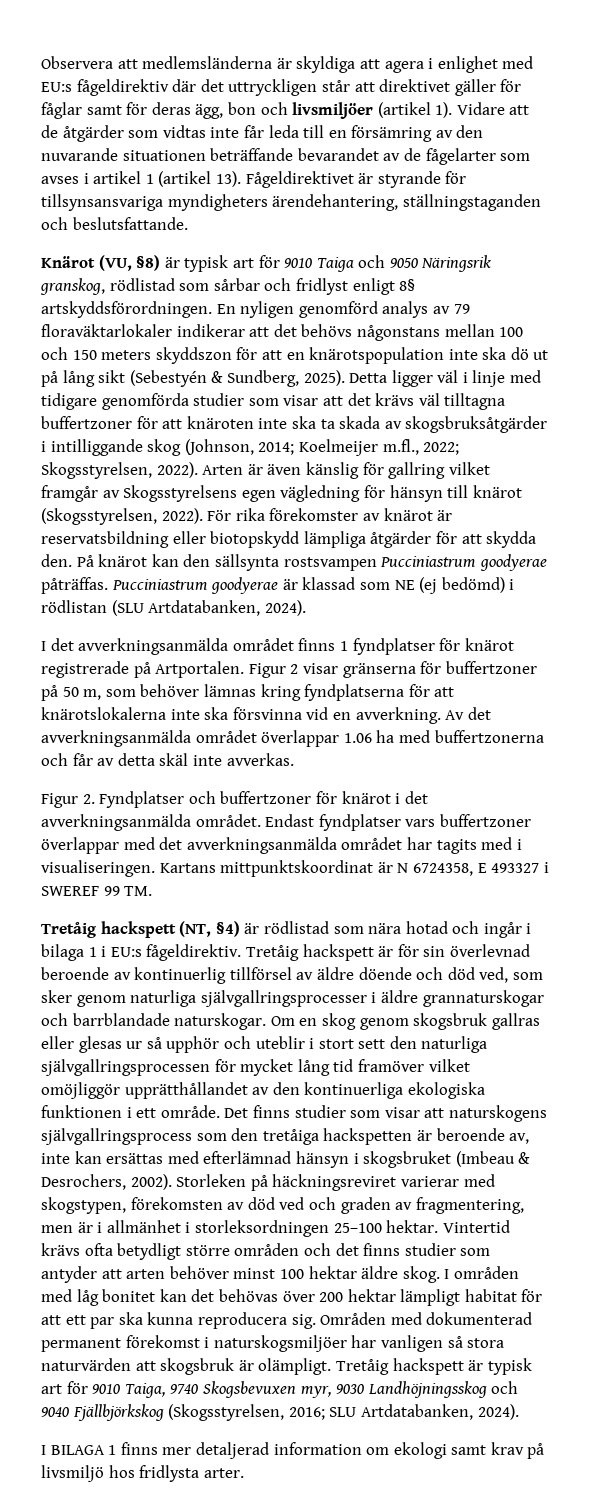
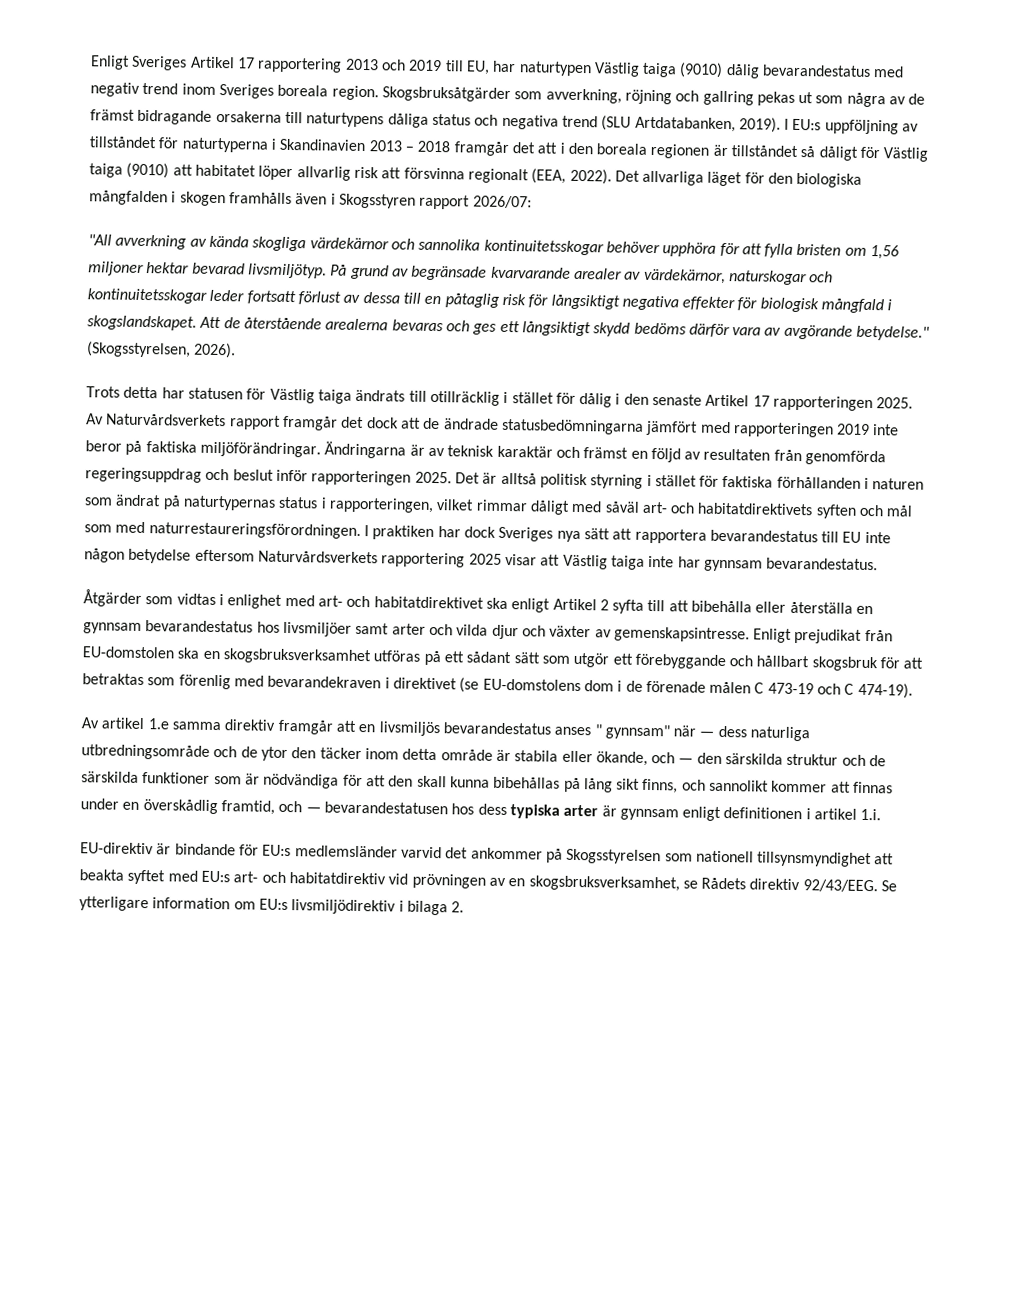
[41,56,534,73] [41,79,522,96] [41,102,530,119] [41,125,484,142] [41,148,531,165] [41,171,467,188] [41,194,541,211] [41,217,188,230] [41,255,492,272] [40,278,416,295] [41,301,470,318] [41,324,524,341] [41,347,549,364] [41,370,542,387] [41,393,506,410] [41,416,548,433] [41,439,460,456] [41,462,490,479] [41,485,522,502] [41,508,453,525] [41,531,537,548] [41,554,547,571] [41,577,515,594] [41,600,306,616] [41,638,514,655] [41,661,537,678] [41,684,455,701] [41,707,491,724] [41,730,544,747] [41,753,294,766] [41,791,428,808] [41,814,531,831] [41,837,522,854] [41,860,549,877] [41,886,153,896] [41,921,532,938] [41,944,530,961] [41,967,543,984] [41,990,544,1007] [41,1013,540,1030] [41,1036,488,1053] [41,1059,470,1076] [41,1082,485,1099] [41,1105,547,1122] [41,1128,530,1145] [41,1151,531,1168] [41,1174,495,1191] [41,1197,524,1214] [41,1220,510,1237] [41,1243,491,1260] [41,1266,519,1283] [41,1289,543,1306] [41,1312,533,1329] [41,1335,505,1352] [41,1358,532,1375] [41,1381,519,1398] [41,1404,519,1421] [41,1442,545,1459] [41,1465,244,1482] Observera att medlemsländerna är skyldiga att agera i enlighet med EU:s fågeldirektiv där det uttryckligen står att direktivet gäller för fåglar samt för deras ägg, bon och livsmiljöer (artikel 1). Vidare att de åtgärder som vidtas inte får leda till en försämring av den nuvarande situationen beträffande bevarandet av de fågelarter som avses i artikel 1 (artikel 13). Fågeldirektivet är styrande för tillsynsansvariga myndigheters ärendehantering, ställningstaganden och beslutsfattande. // Knärot (VU, §8) är typisk art för 9010 Taiga och 9050 Näringsrik granskog, rödlistad som sårbar och fridlyst enligt 8§ artskyddsförordningen. En nyligen genomförd analys av 79 floraväktarlokaler indikerar att det behövs någonstans mellan 100 och 150 meters skyddszon för att en knärotspopulation inte ska dö ut på lång sikt (Sebestyén & Sundberg, 2025). Detta ligger väl i linje med tidigare genomförda studier som visar att det krävs väl tilltagna buffertzoner för att knäroten inte ska ta skada av skogsbruksåtgärder i intilliggande skog (Johnson, 2014; Koelmeijer m.fl., 2022; Skogsstyrelsen, 2022). Arten är även känslig för gallring vilket framgår av Skogsstyrelsens egen vägledning för hänsyn till knärot (Skogsstyrelsen, 2022). För rika förekomster av knärot är reservatsbildning eller biotopskydd lämpliga åtgärder för att skydda den. På knärot kan den sällsynta rostsvampen Pucciniastrum goodyerae påträffas. Pucciniastrum goodyerae är klassad som NE (ej bedömd) i rödlistan (SLU Artdatabanken, 2024). // I det avverkningsanmälda området finns 1 fyndplatser för knärot registrerade på Artportalen. Figur 2 visar gränserna för buffertzoner på 50 m, som behöver lämnas kring fyndplatserna för att knärotslokalerna inte ska försvinna vid en avverkning. Av det avverkningsanmälda området överlappar 1.06 ha med buffertzonerna och får av detta skäl inte avverkas. // Figur 2. Fyndplatser och buffertzoner för knärot i det avverkningsanmälda området. Endast fyndplatser vars buffertzoner överlappar med det avverkningsanmälda området har tagits med i visualiseringen. Kartans mittpunktskoordinat är N 6724358, E 493327 i SWEREF 99 TM. // Tretåig hackspett (NT, §4) är rödlistad som nära hotad och ingår i bilaga 1 i EU:s fågeldirektiv. Tretåig hackspett är för sin överlevnad beroende av kontinuerlig tillförsel av äldre döende och död ved, som sker genom naturliga självgallringsprocesser i äldre grannaturskogar och barrblandade naturskogar. Om en skog genom skogsbruk gallras eller glesas ur så upphör och uteblir i stort sett den naturliga självgallringsprocessen för mycket lång tid framöver vilket omöjliggör upprätthållandet av den kontinuerliga ekologiska funktionen i ett område. Det finns studier som visar att naturskogens självgallringsprocess som den tretåiga hackspetten är beroende av, inte kan ersättas med efterlämnad hänsyn i skogsbruket (Imbeau & Desrochers, 2002). Storleken på häckningsreviret varierar med skogstypen, förekomsten av död ved och graden av fragmentering, men är i allmänhet i storleksordningen 25–100 hektar. Vintertid krävs ofta betydligt större områden och det finns studier som antyder att arten behöver minst 100 hektar äldre skog. I områden med låg bonitet kan det behövas över 200 hektar lämpligt habitat för att ett par ska kunna reproducera sig. Områden med dokumenterad permanent förekomst i naturskogsmiljöer har vanligen så stora naturvärden att skogsbruk är olämpligt. Tretåig hackspett är typisk art för 9010 Taiga, 9740 Skogsbevuxen myr, 9030 Landhöjningsskog och 9040 Fjällbjörkskog (Skogsstyrelsen, 2016; SLU Artdatabanken, 2024). // I BILAGA 1 finns mer detaljerad information om ekologi samt krav på livsmiljö hos fridlysta arter. -> [90,55,905,79] [90,82,926,108] [90,109,920,135] [89,136,929,162] [89,162,863,188] [89,190,532,210] [88,234,900,260] [88,261,834,286] [87,288,893,314] [87,315,931,341] [86,341,237,359] [86,386,914,412] [86,413,900,438] [85,440,887,466] [85,467,925,490] [84,494,914,519] [84,521,891,544] [84,548,879,572] [83,589,874,615] [83,620,893,644] [82,646,924,672] [82,673,913,699] [81,717,811,742] [81,744,887,767] [81,771,894,794] [80,798,882,822] [80,842,895,868] [79,869,898,893] [79,896,465,916] Enligt Sveriges Artikel 17 rapportering 2013 och 2019 till EU, har naturtypen Västlig taiga (9010) dålig bevarandestatus med negativ trend inom Sveriges boreala region. Skogsbruksåtgärder som avverkning, röjning och gallring pekas ut som några av de främst bidragande orsakerna till naturtypens dåliga status och negativa trend (SLU Artdatabanken, 2019). I EU:s uppföljning av tillståndet för naturtyperna i Skandinavien 2013 – 2018 framgår det att i den boreala regionen är tillståndet så dåligt för Västlig taiga (9010) att habitatet löper allvarlig risk att försvinna regionalt (EEA, 2022). Det allvarliga läget för den biologiska mångfalden i skogen framhålls även i Skogsstyren rapport 2026/07: // "All avverkning av kända skogliga värdekärnor och sannolika kontinuitetsskogar behöver upphöra för att fylla bristen om 1,56 miljoner hektar bevarad livsmiljötyp. På grund av begränsade kvarvarande arealer av värdekärnor, naturskogar och kontinuitetsskogar leder fortsatt förlust av dessa till en påtaglig risk för långsiktigt negativa effekter för biologisk mångfald i skogslandskapet. Att de återstående arealerna bevaras och ges ett långsiktigt skydd bedöms därför vara av avgörande betydelse." (Skogsstyrelsen, 2026). // Trots detta har statusen för Västlig taiga ändrats till otillräcklig i stället för dålig i den senaste Artikel 17 rapporteringen 2025. Av Naturvårdsverkets rapport framgår det dock att de ändrade statusbedömningarna jämfört med rapporteringen 2019 inte beror på faktiska miljöförändringar. Ändringarna är av teknisk karaktär och främst en följd av resultaten från genomförda regeringsuppdrag och beslut inför rapporteringen 2025. Det är alltså politisk styrning i stället för faktiska förhållanden i naturen som ändrat på naturtypernas status i rapporteringen, vilket rimmar dåligt med såväl art- och habitatdirektivets syften och mål som med naturrestaureringsförordningen. I praktiken har dock Sveriges nya sätt att rapportera bevarandestatus till EU inte någon betydelse eftersom Naturvårdsverkets rapportering 2025 visar att Västlig taiga inte har gynnsam bevarandestatus. // Åtgärder som vidtas i enlighet med art- och habitatdirektivet ska enligt Artikel 2 syfta till att bibehålla eller återställa en gynnsam bevarandestatus hos livsmiljöer samt arter och vilda djur och växter av gemenskapsintresse. Enligt prejudikat från EU-domstolen ska en skogsbruksverksamhet utföras på ett sådant sätt som utgör ett förebyggande och hållbart skogsbruk för att betraktas som förenlig med bevarandekraven i direktivet (se EU-domstolens dom i de förenade målen C 473-19 och C 474-19). // Av artikel 1.e samma direktiv framgår att en livsmiljös bevarandestatus anses " gynnsam" när — dess naturliga utbredningsområde och de ytor den täcker inom detta område är stabila eller ökande, och — den särskilda struktur och de särskilda funktioner som är nödvändiga för att den skall kunna bibehållas på lång sikt finns, och sannolikt kommer att finnas under en överskådlig framtid, och — bevarandestatusen hos dess typiska arter är gynnsam enligt definitionen i artikel 1.i. // EU-direktiv är bindande för EU:s medlemsländer varvid det ankommer på Skogsstyrelsen som nationell tillsynsmyndighet att beakta syftet med EU:s art- och habitatdirektiv vid prövningen av en skogsbruksverksamhet, se Rådets direktiv 92/43/EEG. Se ytterligare information om EU:s livsmiljödirektiv i bilaga 2.

